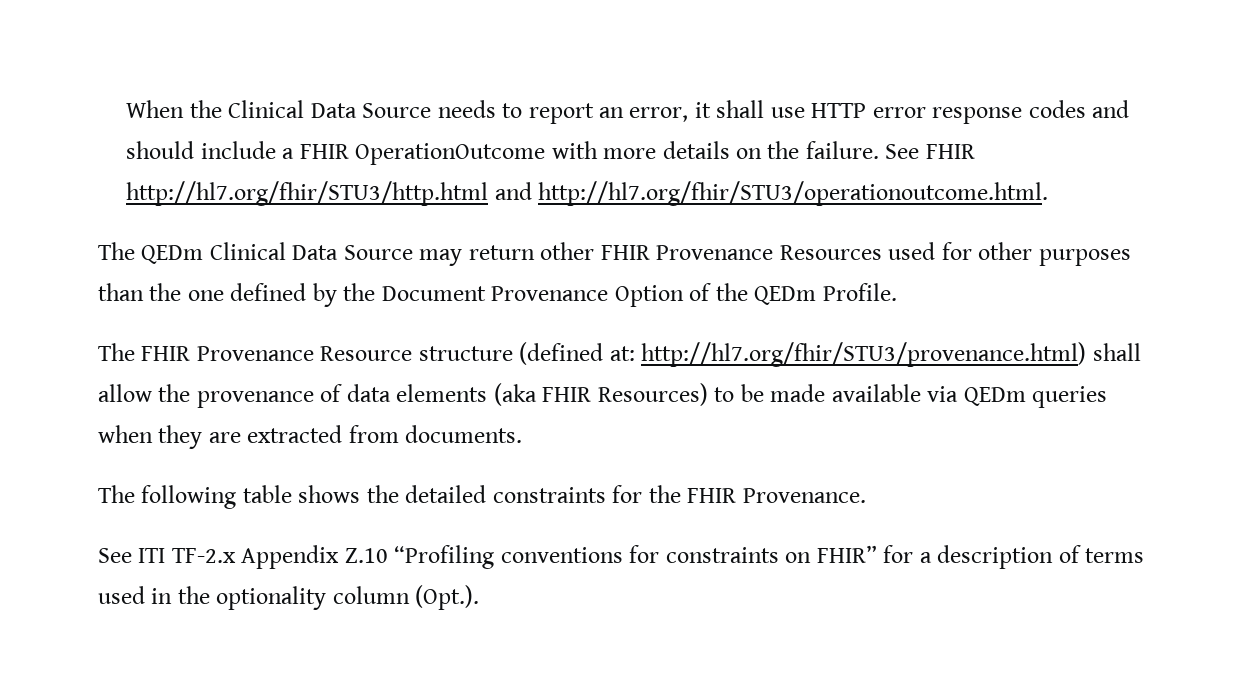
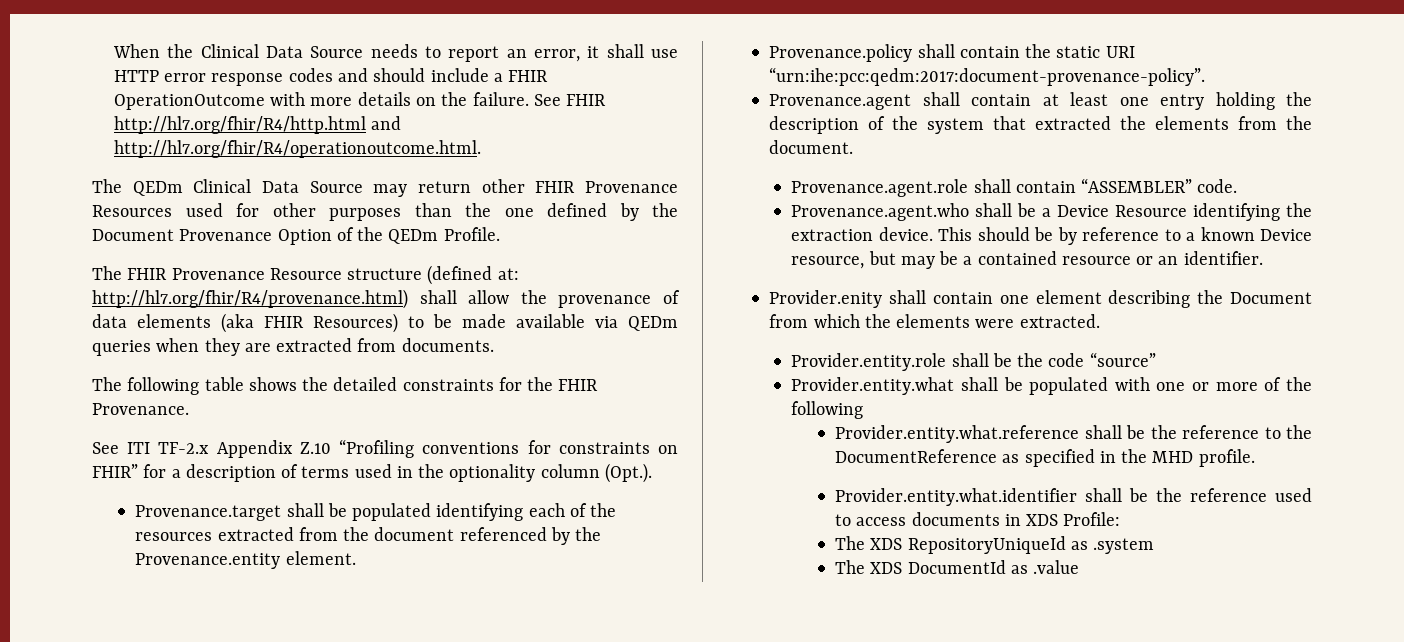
[126,181,1049,206] http://hl7.org/fhir/STU3/http.html and http://hl7.org/fhir/STU3/operationoutcome.html. -> [113,116,402,134] [113,140,481,158] http://hl7.org/fhir/R4/http.html and http://hl7.org/fhir/R4/operationoutcome.html.
[641,342,1087,367] http://hl7.org/fhir/STU3/provenance.html) -> [92,289,408,309] http://hl7.org/fhir/R4/provenance.html)
(480, 597) none -> [135,503,617,521] [135,527,602,545] [135,551,356,569] [769,44,1135,62] [769,67,1206,86] [769,92,1312,110] [769,116,1312,134] [769,140,854,154] [791,178,1238,197] [791,203,1312,221] [791,227,1312,245] [791,251,1263,269] [769,290,1312,308] [769,314,1100,328] [791,352,1156,371] [791,377,1312,395] [791,401,864,419] [835,425,1312,443] [835,449,1255,467] [835,488,1312,506] [835,512,1121,526] [835,536,1155,554] [835,560,1080,574] // Provenance.target shall be populated identifying each of the resources extracted from the document referenced by the Provenance.entity element. // Provenance.policy shall contain the static URI “urn:ihe:pcc:qedm:2017:document-provenance-policy”. // Provenance.agent shall contain at least one entry holding the description of the system that extracted the elements from the document. // Provenance.agent.role shall contain “ASSEMBLER” code. // Provenance.agent.who shall be a Device Resource identifying the extraction device. This should be by reference to a known Device resource, but may be a contained resource or an identifier. // Provider.enity shall contain one element describing the Document from which the elements were extracted. // Provider.entity.role shall be the code “source” // Provider.entity.what shall be populated with one or more of the following // Provider.entity.what.reference shall be the reference to the DocumentReference as specified in the MHD profile. // Provider.entity.what.identifier shall be the reference used to access documents in XDS Profile: // The XDS RepositoryUniqueId as .system // The XDS DocumentId as .value

